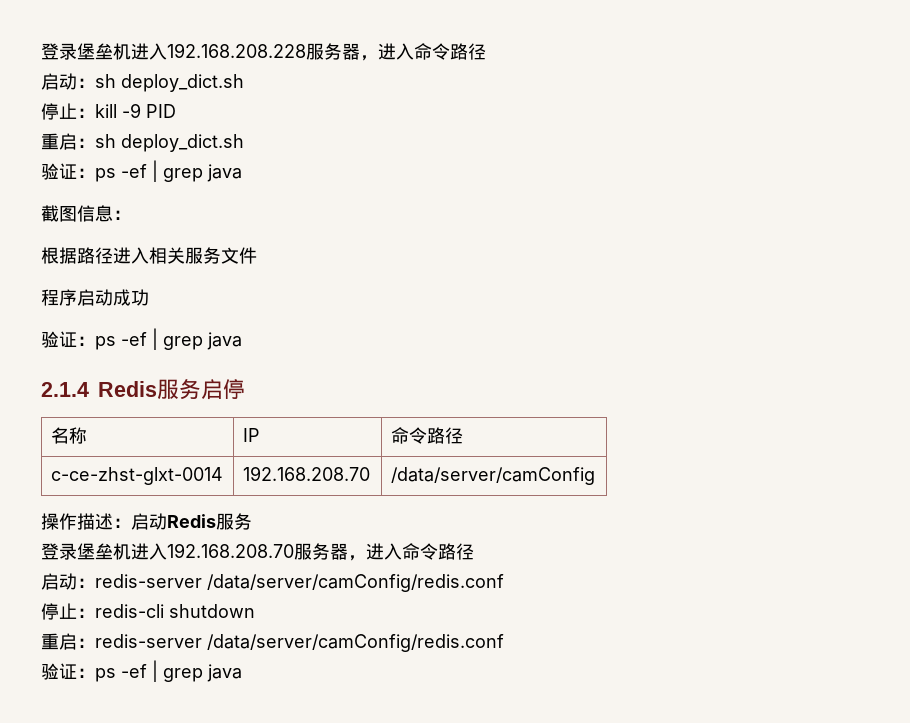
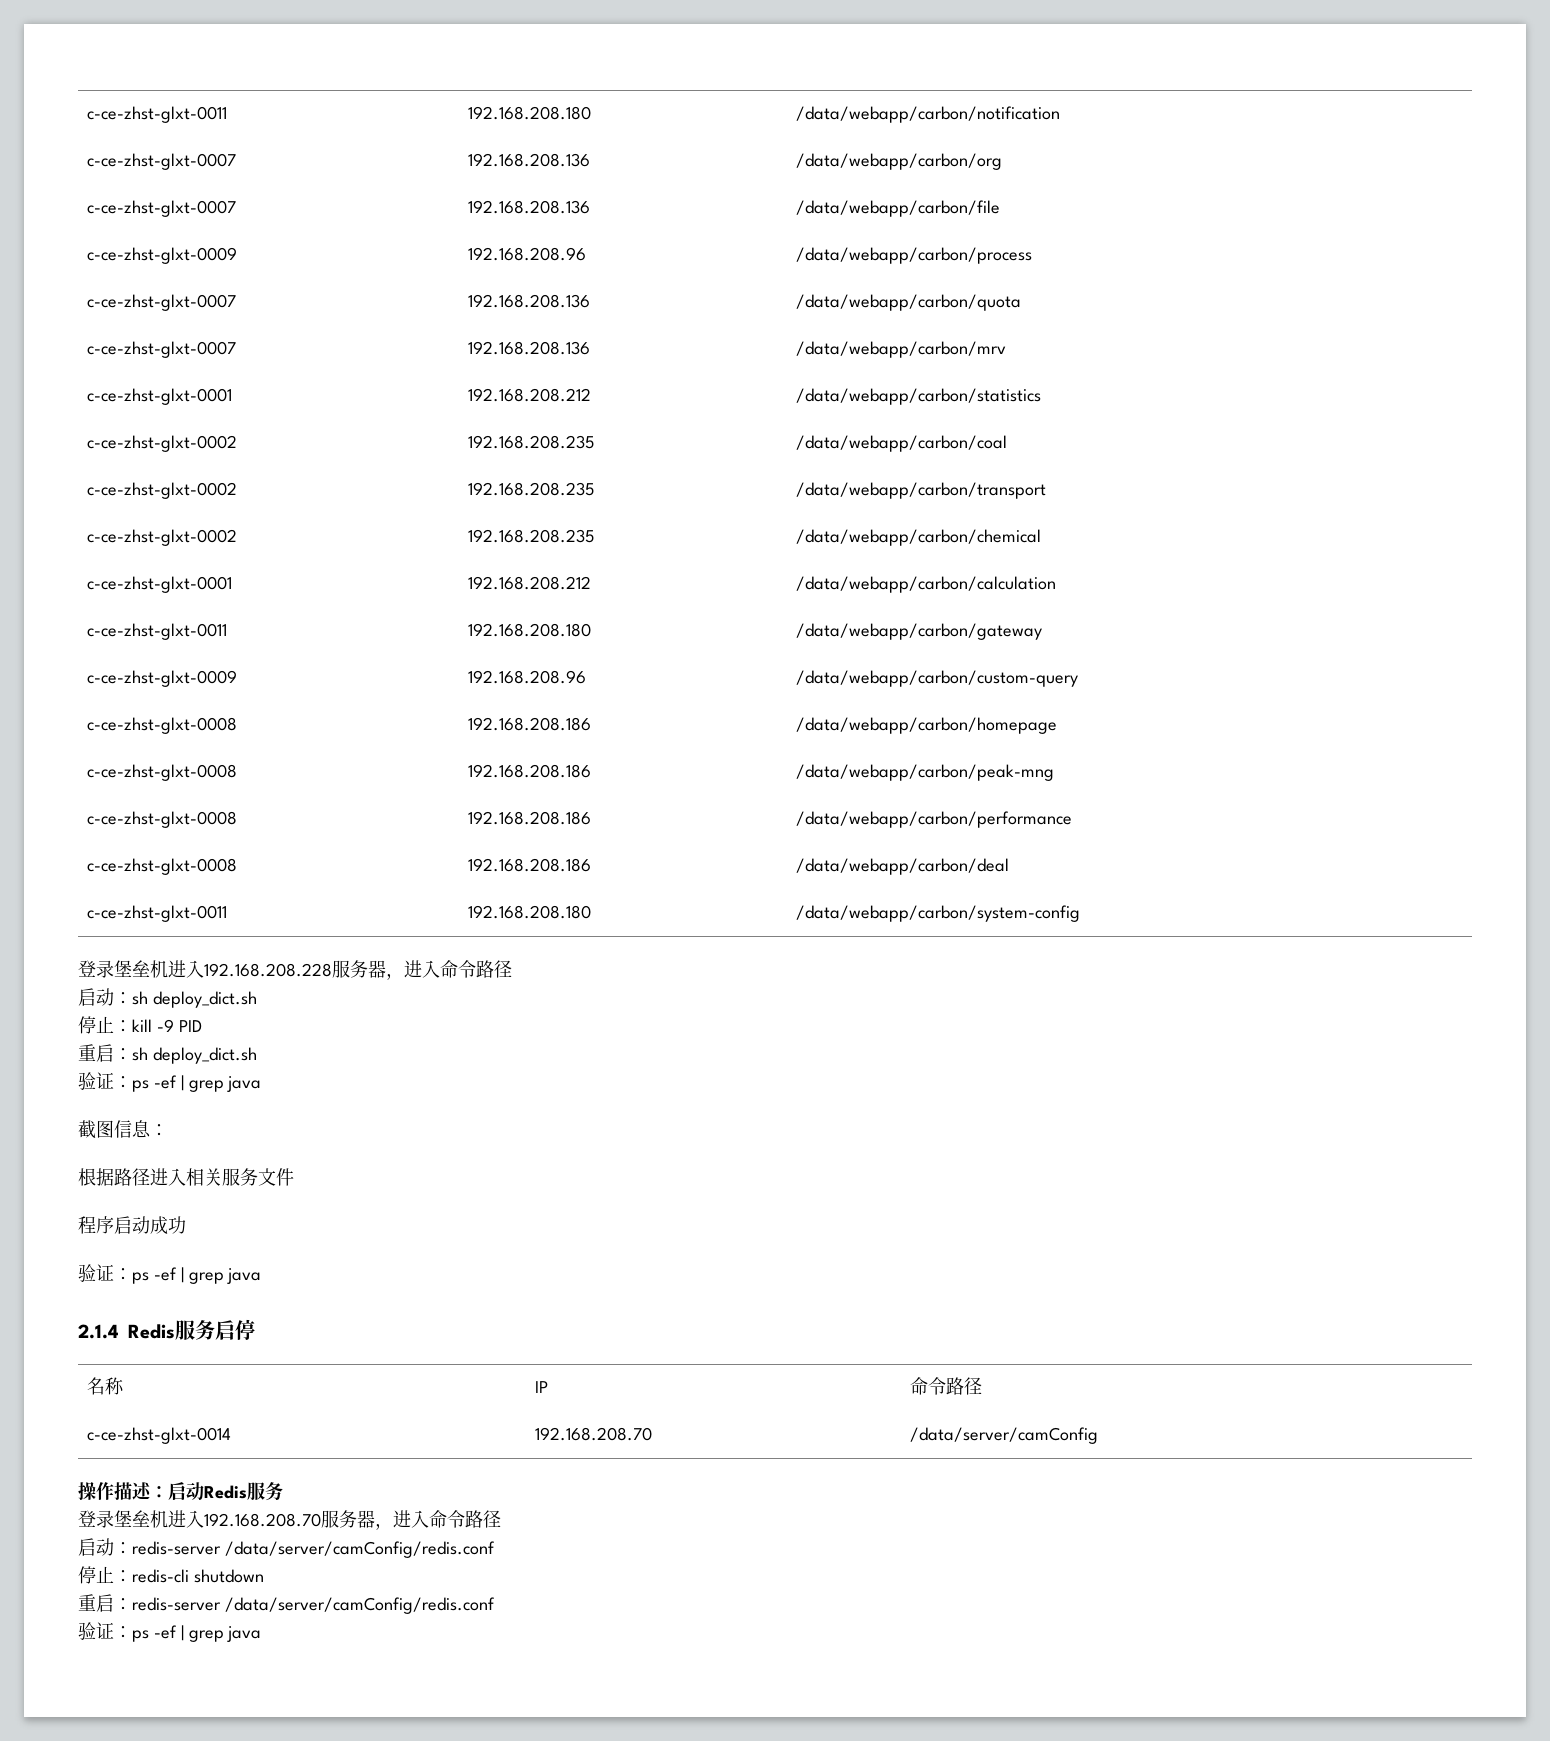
(41, 51) none -> [87,106,228,123] [468,106,592,120] [796,106,1061,123] [87,153,237,170] [468,153,591,167] [796,153,1003,170] [87,200,237,217] [468,200,591,214] [796,200,1001,217] [87,247,238,264] [468,247,587,261] [796,247,1033,264] [87,294,237,311] [468,294,591,308] [796,294,1022,311] [87,341,237,358] [468,341,591,355] [796,341,1007,358] [87,388,233,405] [468,388,592,402] [796,388,1042,405] [87,435,238,452] [468,435,595,449] [796,435,1008,452] [87,482,238,499] [468,482,595,496] [796,482,1047,499] [87,529,238,546] [468,529,595,543] [796,529,1042,546] [87,576,233,593] [468,576,592,590] [796,576,1057,593] [87,623,228,640] [468,623,592,637] [796,623,1043,640] [87,670,238,687] [468,670,587,684] [796,670,1079,687] [87,717,238,734] [468,717,592,731] [796,717,1058,734] [87,764,238,781] [468,764,592,778] [796,764,1055,781] [87,811,238,828] [468,811,592,825] [796,811,1073,828] [87,858,238,875] [468,858,592,872] [796,858,1010,875] [87,905,228,922] [468,905,592,919] [796,905,1081,922] c-ce-zhst-glxt-0011 | 192.168.208.180 | /data/webapp/carbon/notification // c-ce-zhst-glxt-0007 | 192.168.208.136 | /data/webapp/carbon/org // c-ce-zhst-glxt-0007 | 192.168.208.136 | /data/webapp/carbon/file // c-ce-zhst-glxt-0009 | 192.168.208.96 | /data/webapp/carbon/process // c-ce-zhst-glxt-0007 | 192.168.208.136 | /data/webapp/carbon/quota // c-ce-zhst-glxt-0007 | 192.168.208.136 | /data/webapp/carbon/mrv // c-ce-zhst-glxt-0001 | 192.168.208.212 | /data/webapp/carbon/statistics // c-ce-zhst-glxt-0002 | 192.168.208.235 | /data/webapp/carbon/coal // c-ce-zhst-glxt-0002 | 192.168.208.235 | /data/webapp/carbon/transport // c-ce-zhst-glxt-0002 | 192.168.208.235 | /data/webapp/carbon/chemical // c-ce-zhst-glxt-0001 | 192.168.208.212 | /data/webapp/carbon/calculation // c-ce-zhst-glxt-0011 | 192.168.208.180 | /data/webapp/carbon/gateway // c-ce-zhst-glxt-0009 | 192.168.208.96 | /data/webapp/carbon/custom-query // c-ce-zhst-glxt-0008 | 192.168.208.186 | /data/webapp/carbon/homepage // c-ce-zhst-glxt-0008 | 192.168.208.186 | /data/webapp/carbon/peak-mng // c-ce-zhst-glxt-0008 | 192.168.208.186 | /data/webapp/carbon/performance // c-ce-zhst-glxt-0008 | 192.168.208.186 | /data/webapp/carbon/deal // c-ce-zhst-glxt-0011 | 192.168.208.180 | /data/webapp/carbon/system-config //

